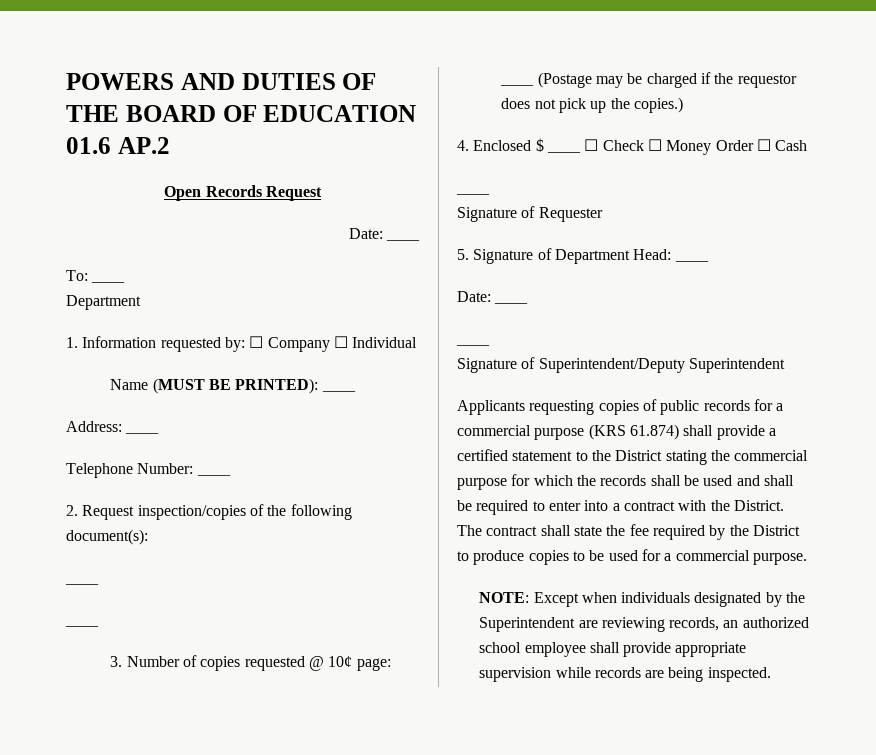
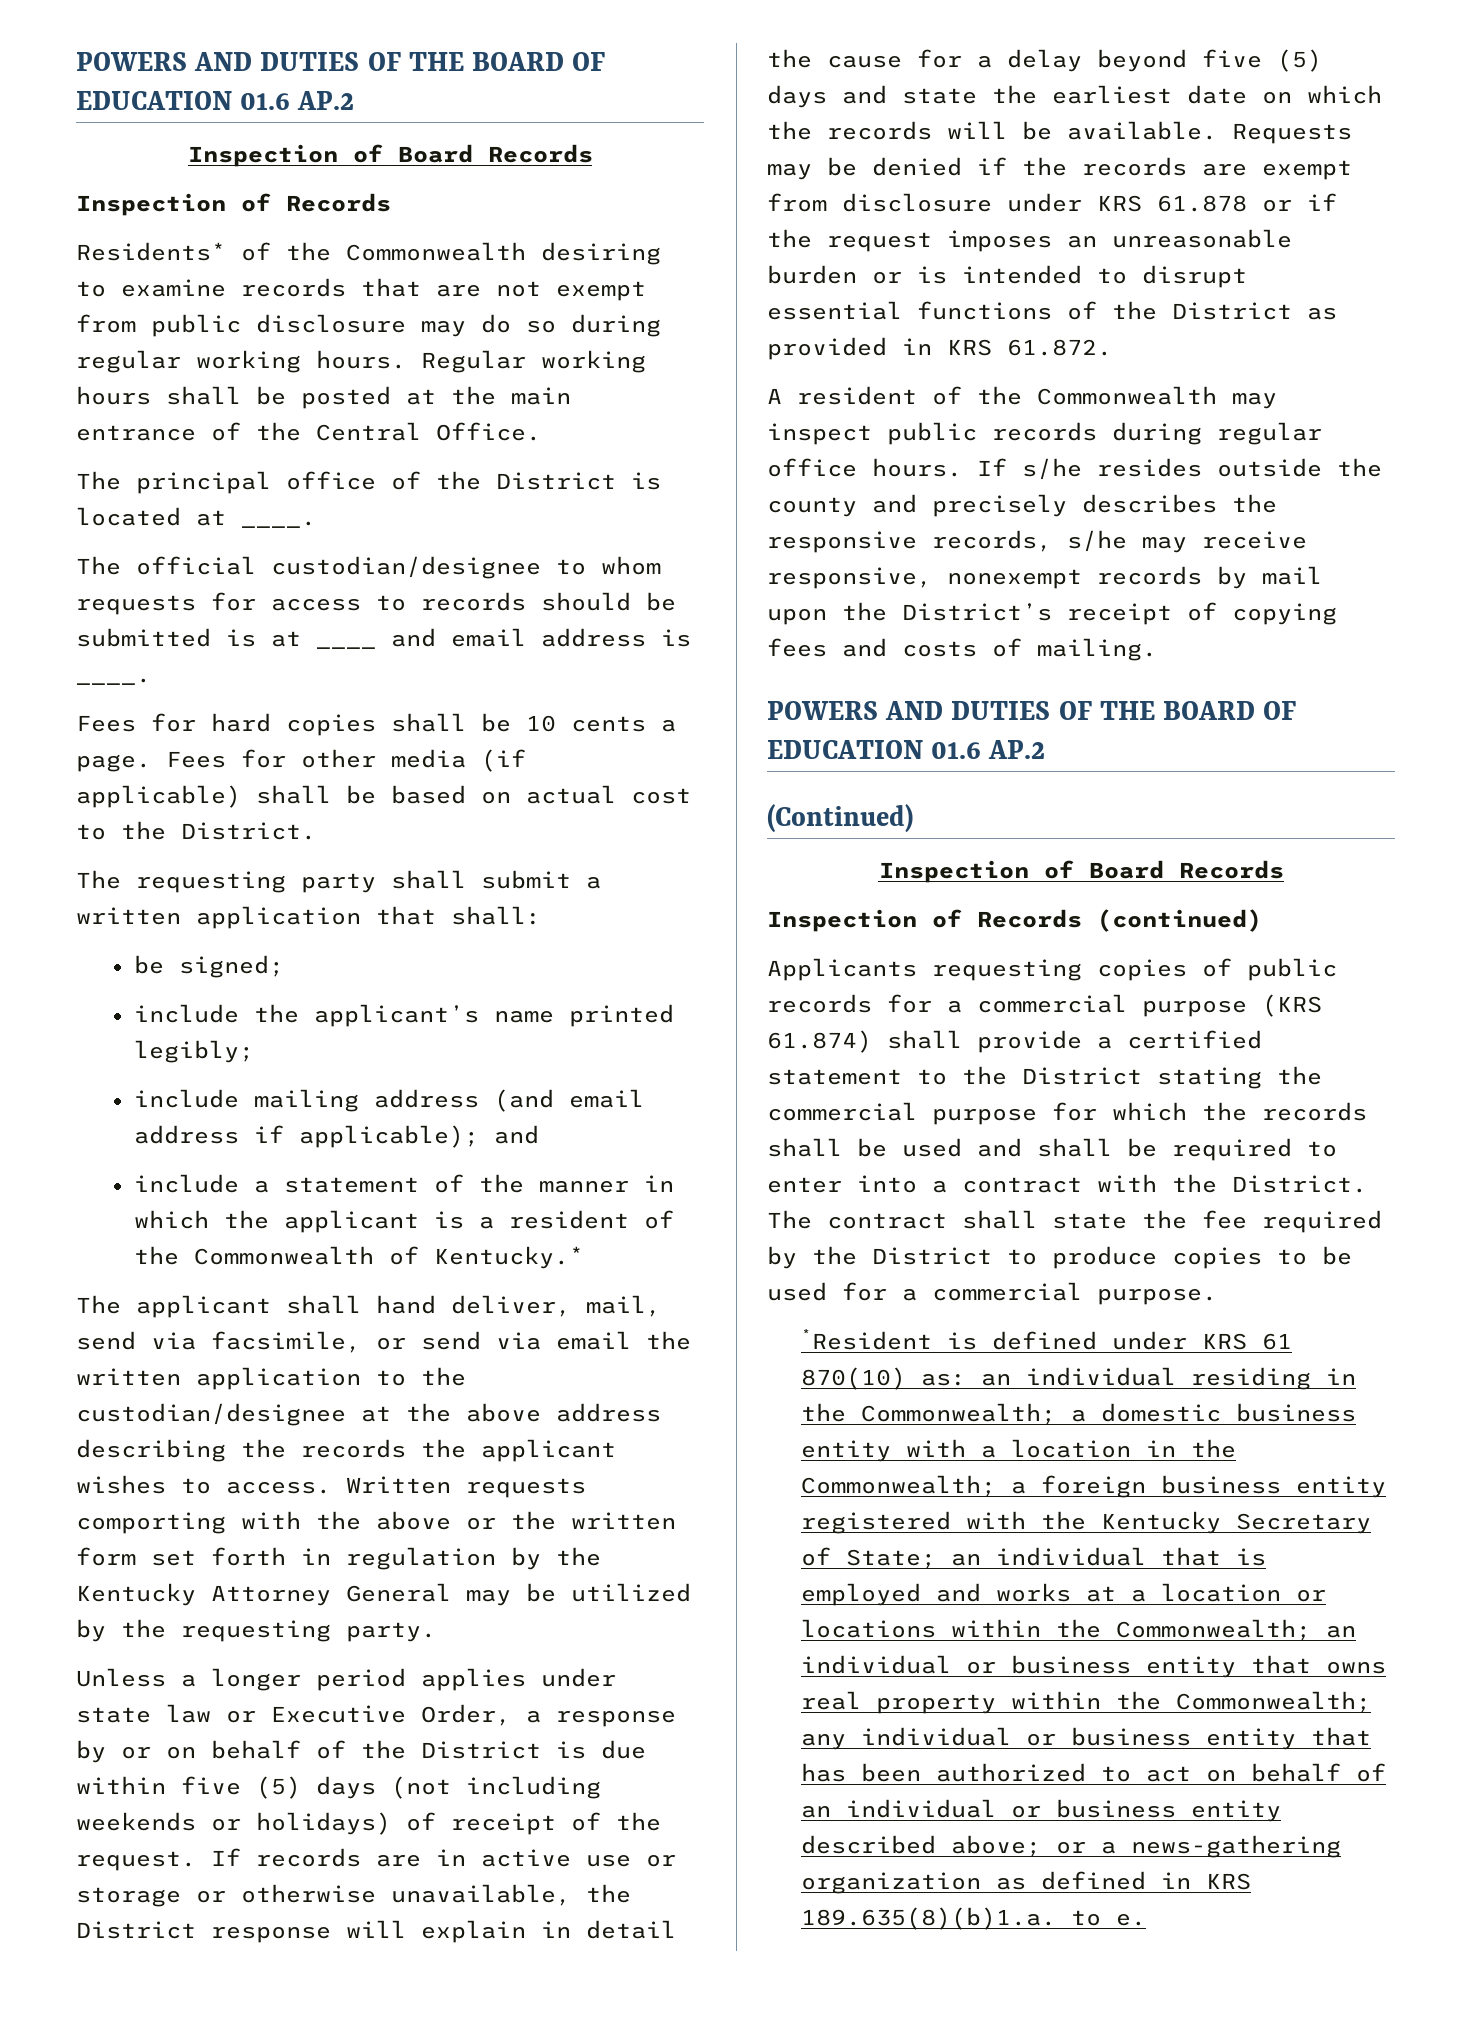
[164,185,322,201] [348,228,383,239] [386,239,420,241] [66,270,88,281] [91,281,126,283] [66,295,141,310] [66,336,418,352] [110,378,356,394] [66,421,122,432] [125,432,160,434] [66,463,194,478] [196,474,231,476] [66,504,352,520] [66,529,148,545] [65,583,99,585] [65,625,99,627] [110,655,391,671] [500,72,797,88] [501,97,683,113] [457,138,581,153] [584,139,808,155] [456,193,490,195] [457,206,603,222] [457,248,672,264] [674,260,709,262] [457,291,491,302] [494,302,529,304] [456,344,490,346] [457,357,785,373] Open Records Request // Date: ____ // To: ____ // Department // 1. Information requested by: ☐ Company ☐ Individual // Name (MUST BE PRINTED): ____ // Address: ____ // Telephone Number: ____ // 2. Request inspection/copies of the following document(s): // ____ // ____ // 3. Number of copies requested @ 10¢ page: ____ (Postage may be charged if the requestor does not pick up the copies.) // 4. Enclosed $ ____ ☐ Check ☐ Money Order ☐ Cash // ____ // Signature of Requester // 5. Signature of Department Head: ____ // Date: ____ // ____ // Signature of Superintendent/Deputy Superintendent -> [187,144,593,167] [76,193,391,216] [76,242,661,265] [76,278,646,301] [76,314,661,337] [76,350,646,373] [76,386,571,409] [76,422,541,441] [76,471,661,494] [76,507,316,528] [76,556,661,579] [76,592,676,615] [76,628,691,649] [76,678,151,685] [76,713,676,736] [76,749,526,772] [76,785,691,808] [76,821,316,840] [76,870,601,893] [76,906,541,929] [133,955,284,978] [133,1004,674,1027] [133,1040,254,1063] [133,1089,644,1112] [133,1125,539,1148] [133,1174,674,1193] [133,1210,674,1233] [133,1246,584,1269] [76,1295,661,1318] [76,1331,691,1353] [76,1367,466,1390] [76,1403,661,1426] [76,1439,616,1462] [76,1475,586,1498] [76,1511,676,1534] [76,1547,601,1570] [76,1583,691,1606] [76,1619,436,1642] [76,1668,616,1691] [76,1704,676,1727] [76,1740,646,1763] [76,1776,601,1799] [76,1812,661,1835] [76,1848,676,1871] [76,1884,631,1907] [76,1920,676,1943] [767,49,1322,72] [767,85,1382,108] [767,121,1352,144] [767,157,1352,180] [767,193,1337,212] [767,229,1292,252] [767,265,1247,288] [767,301,1337,320] [767,337,1112,360] [767,386,1277,409] [767,422,1322,445] [767,458,1382,480] [767,494,1277,517] [767,530,1307,553] [767,566,1322,589] [767,602,1337,625] [767,638,1157,661] [767,701,1297,720] [767,740,1046,759] [767,804,913,833] [878,860,1284,883] [767,909,1262,932] Inspection of Board Records // Inspection of Records // Residents* of the Commonwealth desiring to examine records that are not exempt from public disclosure may do so during regular working hours. Regular working hours shall be posted at the main entrance of the Central Office. // The principal office of the District is located at ____. // The official custodian/designee to whom requests for access to records should be submitted is at ____ and email address is ____. // Fees for hard copies shall be 10 cents a page. Fees for other media (if applicable) shall be based on actual cost to the District. // The requesting party shall submit a written application that shall: // be signed; // include the applicant’s name printed legibly; // include mailing address (and email address if applicable); and // include a statement of the manner in which the applicant is a resident of the Commonwealth of Kentucky.* // The applicant shall hand deliver, mail, send via facsimile, or send via email the written application to the custodian/designee at the above address describing the records the applicant wishes to access. Written requests comporting with the above or the written form set forth in regulation by the Kentucky Attorney General may be utilized by the requesting party. // Unless a longer period applies under state law or Executive Order, a response by or on behalf of the District is due within five (5) days (not including weekends or holidays) of receipt of the request. If records are in active use or storage or otherwise unavailable, the District response will explain in detail the cause for a delay beyond five (5) days and state the earliest date on which the records will be available. Requests may be denied if the records are exempt from disclosure under KRS 61.878 or if the request imposes an unreasonable burden or is intended to disrupt essential functions of the District as provided in KRS 61.872. // A resident of the Commonwealth may inspect public records during regular office hours. If s/he resides outside the county and precisely describes the responsive records, s/he may receive responsive, nonexempt records by mail upon the District’s receipt of copying fees and costs of mailing. // POWERS AND DUTIES OF THE BOARD OF EDUCATION 01.6 AP.2 // (Continued) // Inspection of Board Records // Inspection of Records (continued)
[479,592,806,607] [479,617,809,632] [479,642,747,657] [479,667,771,682] NOTE: Except when individuals designated by the Superintendent are reviewing records, an authorized school employee shall provide appropriate supervision while records are being inspected. -> [800,1329,1292,1350] [800,1367,1356,1390] [800,1403,1356,1425] [800,1439,1236,1462] [800,1475,1386,1498] [800,1511,1371,1534] [800,1547,1266,1569] [800,1583,1326,1606] [800,1619,1356,1641] [800,1655,1386,1678] [800,1691,1371,1714] [800,1727,1371,1750] [800,1763,1386,1782] [800,1799,1281,1822] [800,1835,1341,1858] [800,1871,1251,1894] [800,1907,1146,1930] *Resident is defined under KRS 61 870(10) as: an individual residing in the Commonwealth; a domestic business entity with a location in the Commonwealth; a foreign business entity registered with the Kentucky Secretary of State; an individual that is employed and works at a location or locations within the Commonwealth; an individual or business entity that owns real property within the Commonwealth; any individual or business entity that has been authorized to act on behalf of an individual or business entity described above; or a news-gathering organization as defined in KRS 189.635(8)(b)1.a. to e.

